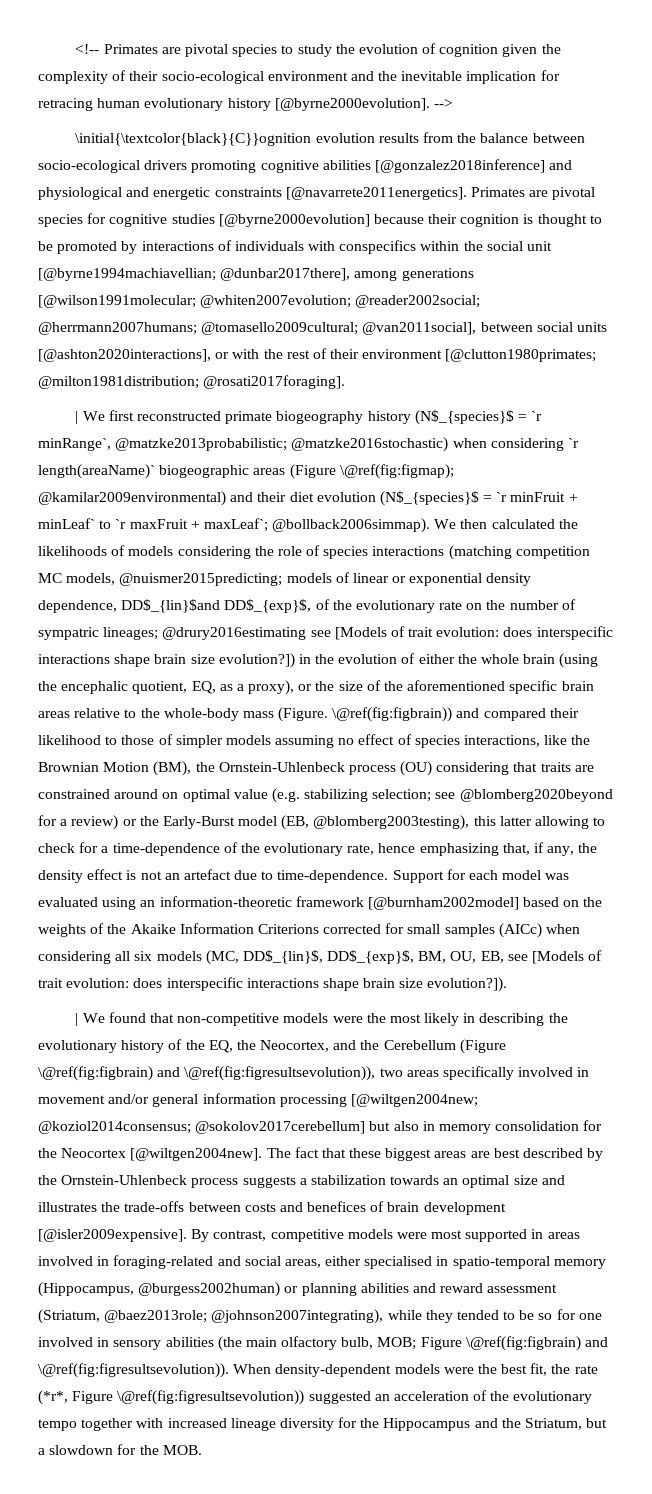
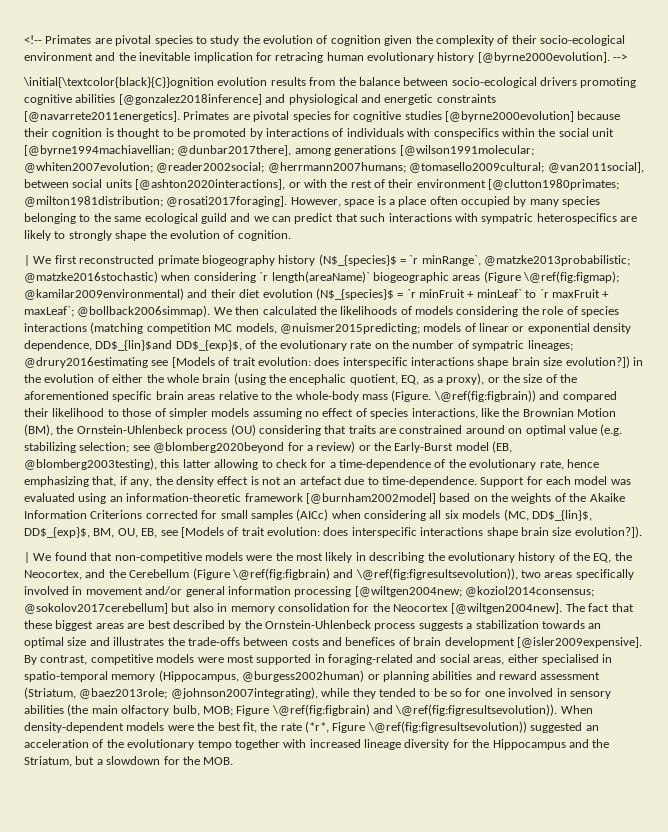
(346, 382) none -> [290,196,601,207] [24,213,637,224] [24,230,291,241] However, space is a place often occupied by many species belonging to the same ecological guild and we can predict that such interactions with sympatric heterospecifics are likely to strongly shape the evolution of cognition.
[547,1232,580,1239] [38,1256,110,1266] areas involved in -> (325, 658) none

